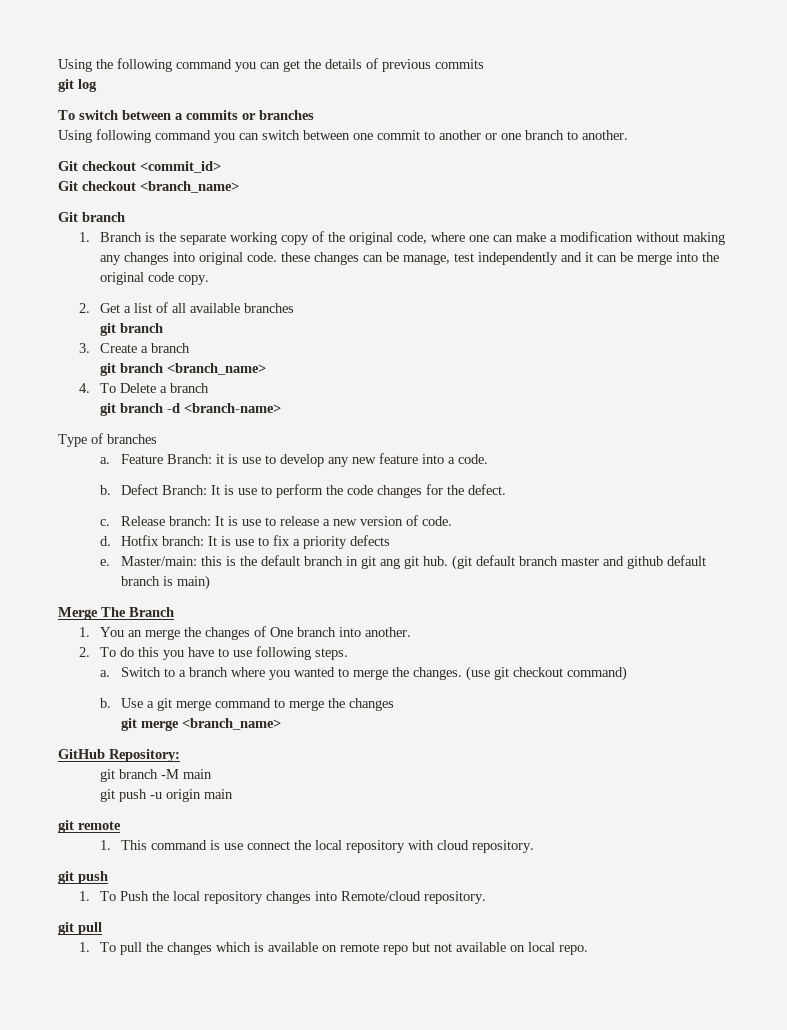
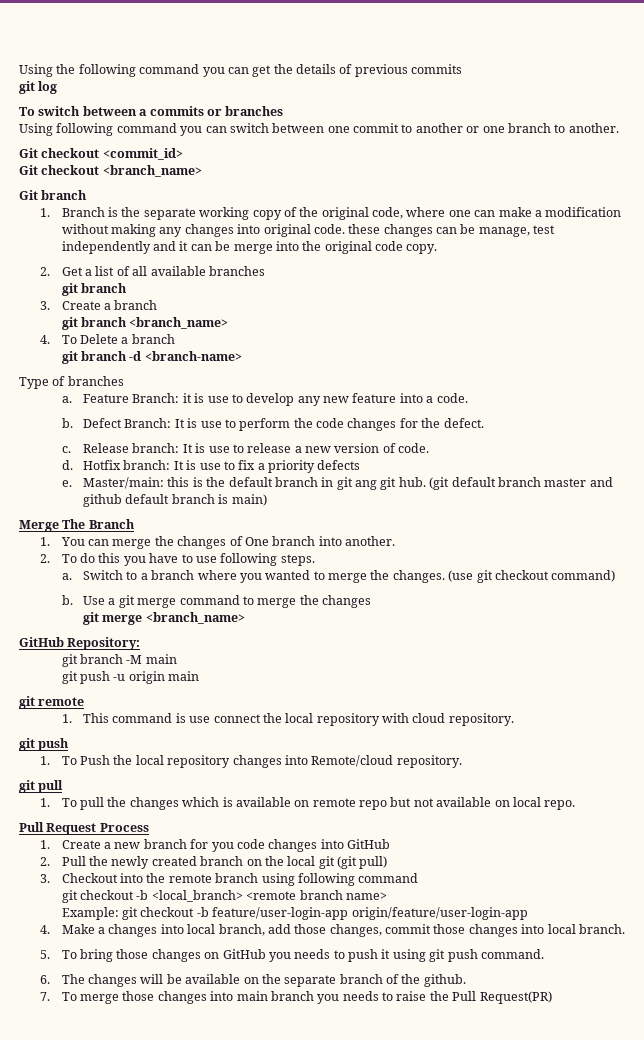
[127,630,142,637] an -> [88,539,110,546] can
(588, 950) none -> [19,822,149,835] [40,839,391,852] [40,856,388,869] [40,873,419,886] [61,890,387,903] [61,907,528,920] [40,924,625,937] [40,949,544,962] [40,974,466,987] [40,991,552,1004] // Pull Request Process // 1. Create a new branch for you code changes into GitHub // 2. Pull the newly created branch on the local git (git pull) // 3. Checkout into the remote branch using following command // git checkout -b <local_branch> <remote branch name> // Example: git checkout -b feature/user-login-app origin/feature/user-login-app // 4. Make a changes into local branch, add those changes, commit those changes into local branch. // 5. To bring those changes on GitHub you needs to push it using git push command. // 6. The changes will be available on the separate branch of the github. // 7. To merge those changes into main branch you needs to raise the Pull Request(PR)

